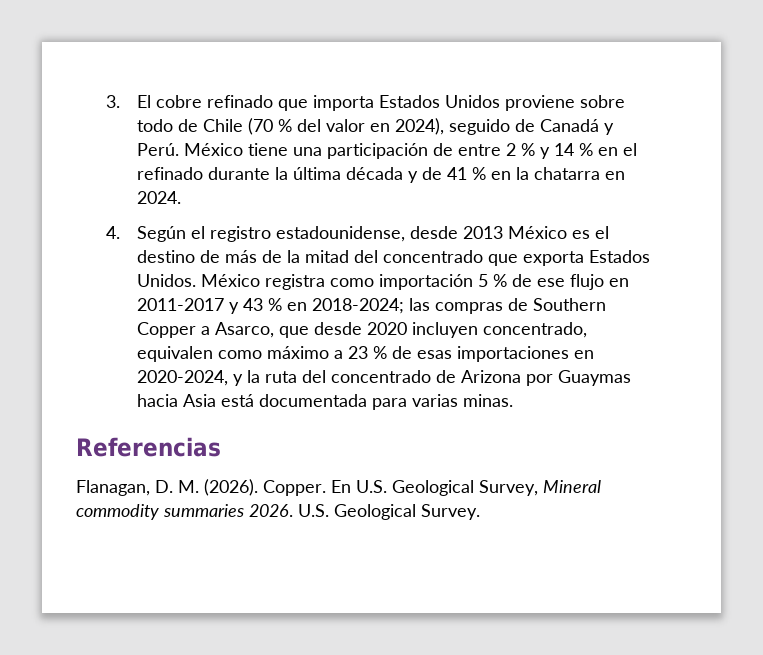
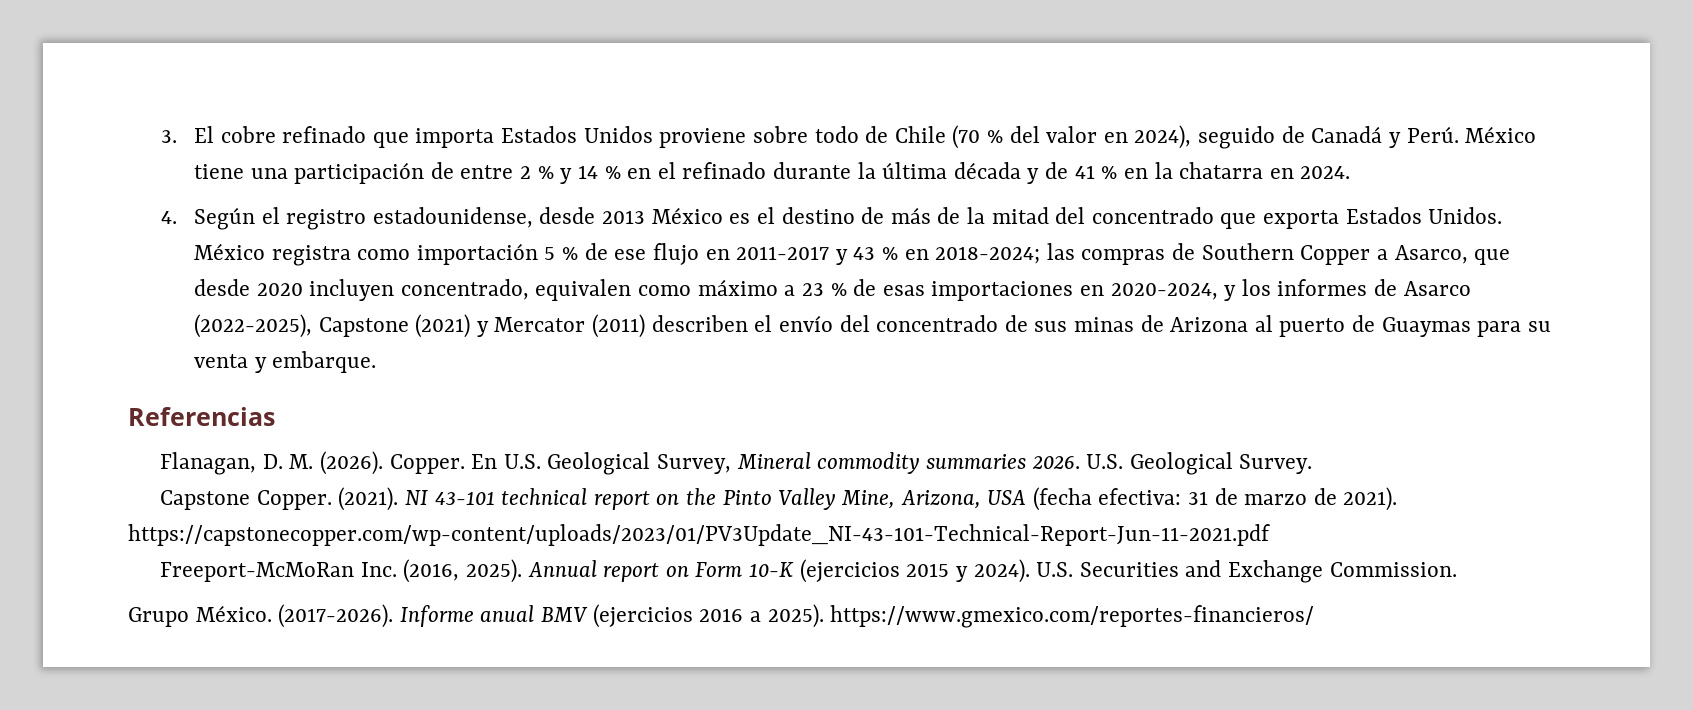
[246,370,631,386] [136,394,513,410] la ruta del concentrado de Arizona por Guaymas hacia Asia está documentada para varias minas. -> [1241,279,1471,296] [194,314,1551,338] [194,351,377,373] los informes de Asarco (2022-2025), Capstone (2021) y Mercator (2011) describen el envío del concentrado de sus minas de Arizona al puerto de Guaymas para su venta y embarque.
(480, 512) none -> [160,487,1398,511] [128,524,1270,546] [160,559,1457,583] [128,604,1315,628] // Capstone Copper. (2021). NI 43-101 technical report on the Pinto Valley Mine, Arizona, USA (fecha efectiva: 31 de marzo de 2021). https://capstonecopper.com/wp-content/uploads/2023/01/PV3Update_NI-43-101-Technical-Report-Jun-11-2021.pdf // Freeport-McMoRan Inc. (2016, 2025). Annual report on Form 10-K (ejercicios 2015 y 2024). U.S. Securities and Exchange Commission. // Grupo México. (2017-2026). Informe anual BMV (ejercicios 2016 a 2025). https://www.gmexico.com/reportes-financieros/

